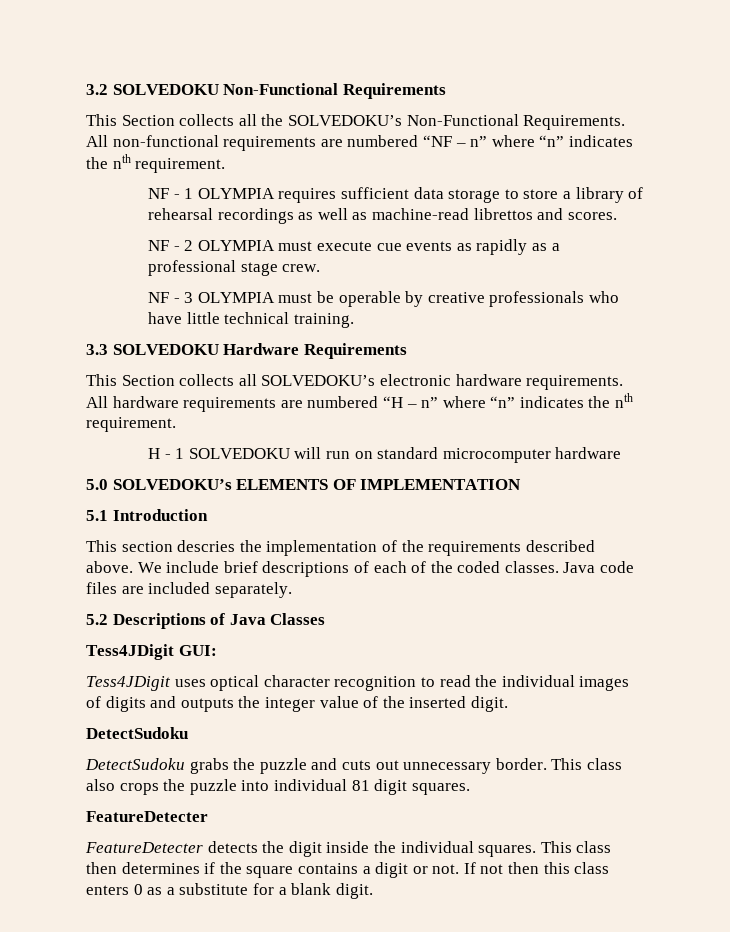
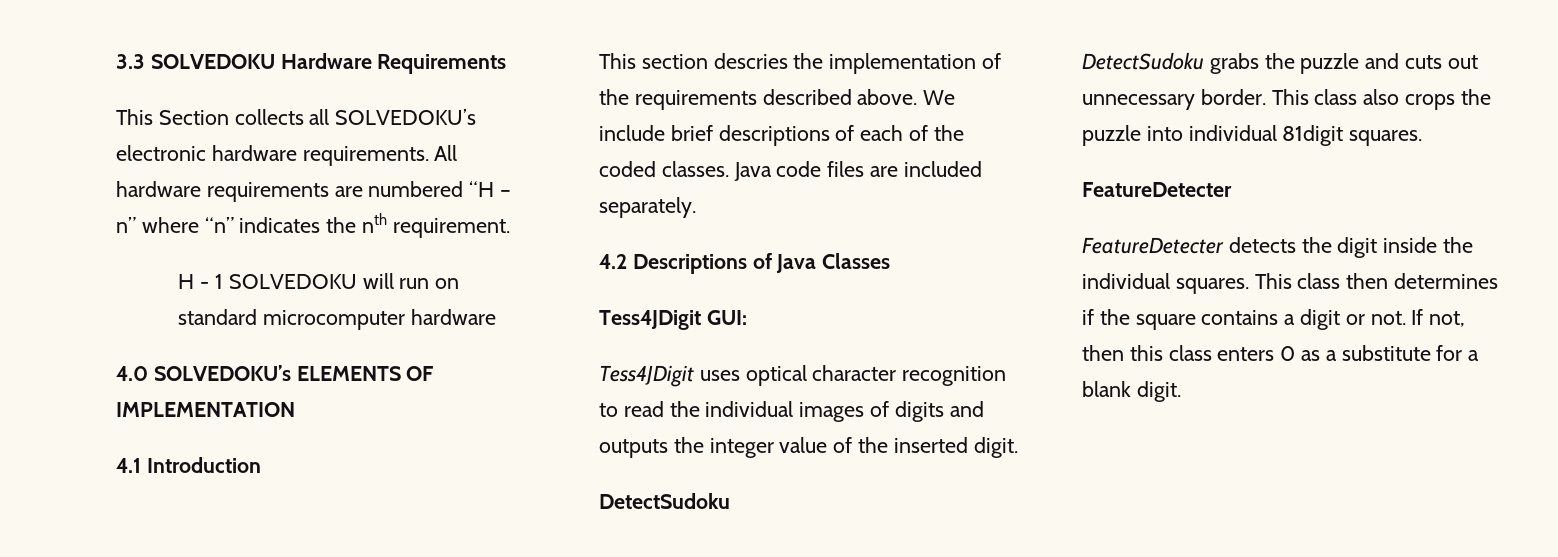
[86,83,446,99] [86,114,626,130] [86,135,633,151] [86,154,226,173] [148,187,644,203] [148,208,617,224] [148,239,560,255] [148,260,321,276] [148,291,619,307] [148,312,354,328] 3.2 SOLVEDOKU Non-Functional Requirements // This Section collects all the SOLVEDOKU’s Non-Functional Requirements. All non-functional requirements are numbered “NF – n” where “n” indicates the nth requirement. // NF - 1 OLYMPIA requires sufficient data storage to store a library of rehearsal recordings as well as machine-read librettos and scores. // NF - 2 OLYMPIA must execute cue events as rapidly as a professional stage crew. // NF - 3 OLYMPIA must be operable by creative professionals who have little technical training. // -> (116, 61) none
[86,479,108,490] 5.0 -> [116,366,148,381] 4.0
[86,510,108,521] 5.1 -> [116,458,141,473] 4.1
[86,614,108,625] 5.2 -> [599,254,627,269] 4.2
[351,779,408,795] 81 digit -> [1282,125,1344,146] 81digit
[480,864,504,874] not -> [1429,311,1466,327] not,

